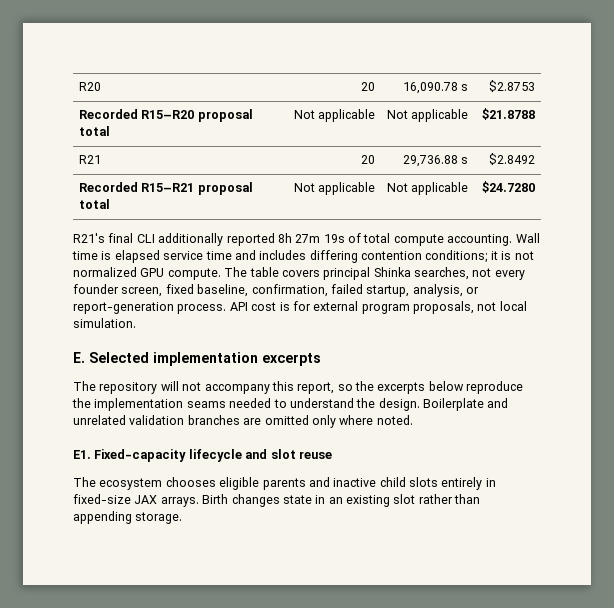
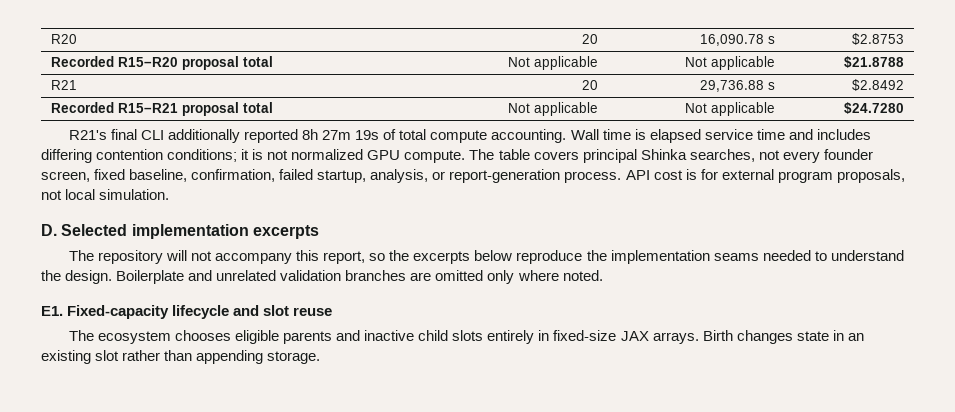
[73,352,85,363] E. -> [41,224,57,236] D.

